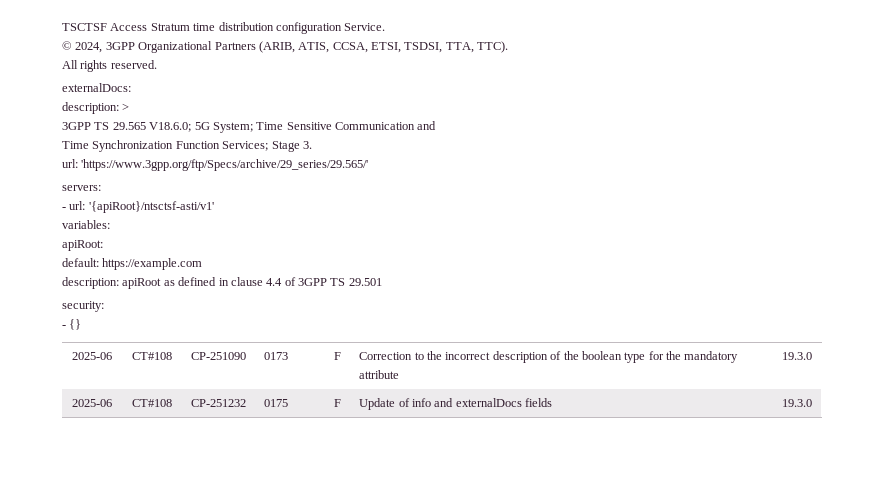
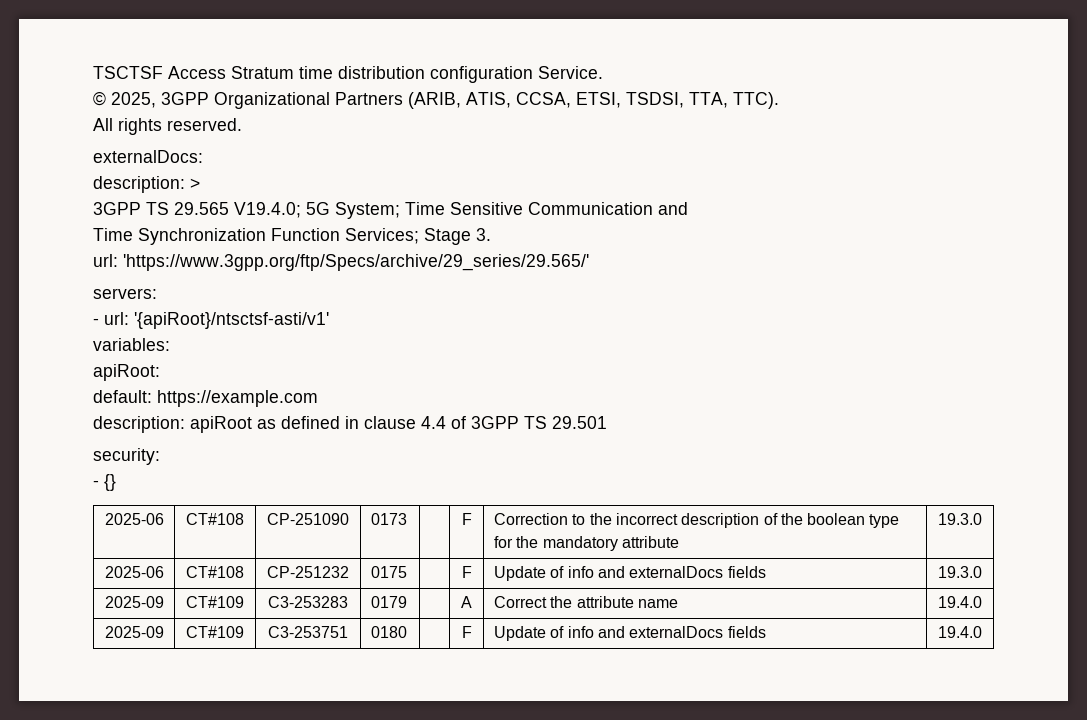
[75,42,103,53] 2024, -> [111,92,156,108] 2025,
[149,122,192,132] V18.6.0; -> [234,202,301,218] V19.4.0;
(812, 403) none -> [104,596,164,608] [186,596,244,608] [268,596,348,608] [370,596,407,608] [461,596,472,608] [493,596,678,608] [938,596,982,608] [104,626,164,638] [186,626,244,638] [268,626,348,638] [370,626,407,638] [461,626,472,638] [493,626,766,641] [938,626,982,638] // 2025-09 | CT#109 | C3-253283 | 0179 | | A | Correct the attribute name | 19.4.0 // 2025-09 | CT#109 | C3-253751 | 0180 | | F | Update of info and externalDocs fields | 19.4.0

